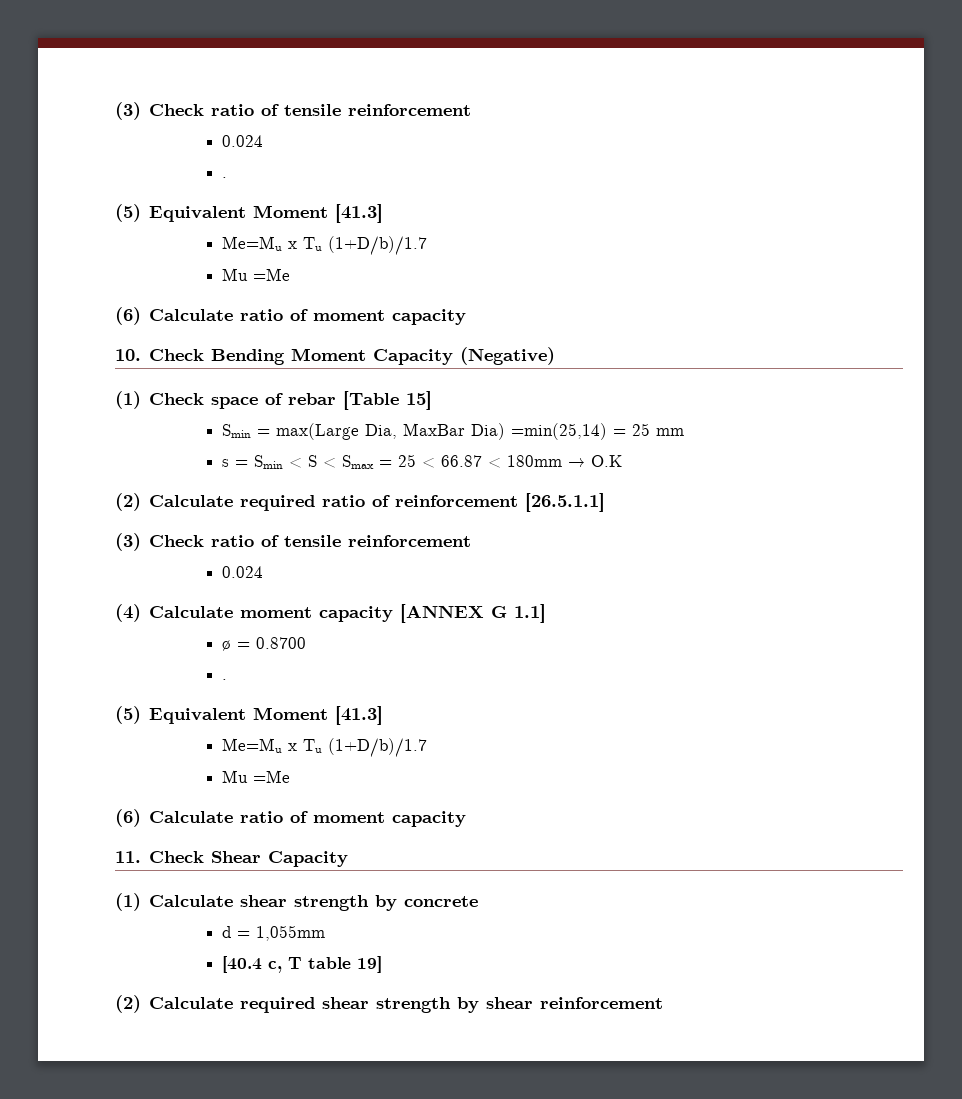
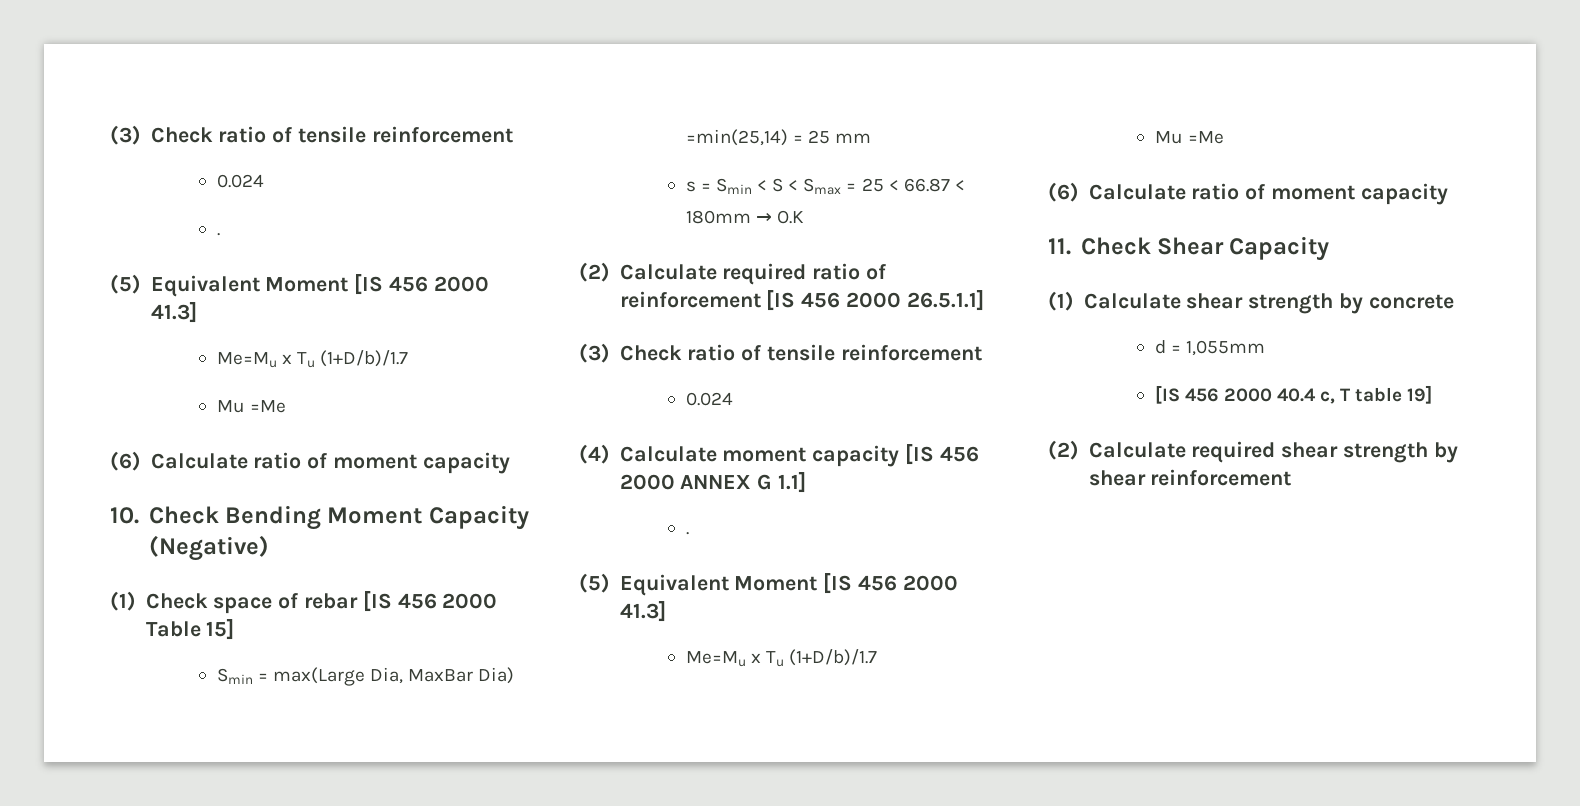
[335,204,384,223] [41.3] -> [354,274,489,295] [150,302,197,323] [IS 456 2000 41.3]
[343,391,400,410] [Table -> [362,591,498,612] [145,621,201,637] [IS 456 2000 Table
[525,493,606,512] [26.5.1.1] -> [766,290,984,311] [IS 456 2000 26.5.1.1]
[400,604,485,623] [ANNEX -> [904,444,979,465] [619,474,752,490] [IS 456 2000 ANNEX
[221,637,306,651] [221,679,227,680] [115,706,384,725] // ø = 0.8700 // . // (5) Equivalent Moment [41.3] -> [685,532,689,535] [579,573,958,596] [619,601,666,622] // . // (5) Equivalent Moment [IS 456 2000 41.3]
[221,956,262,973] [40.4 -> [1154,385,1316,404] [IS 456 2000 40.4

